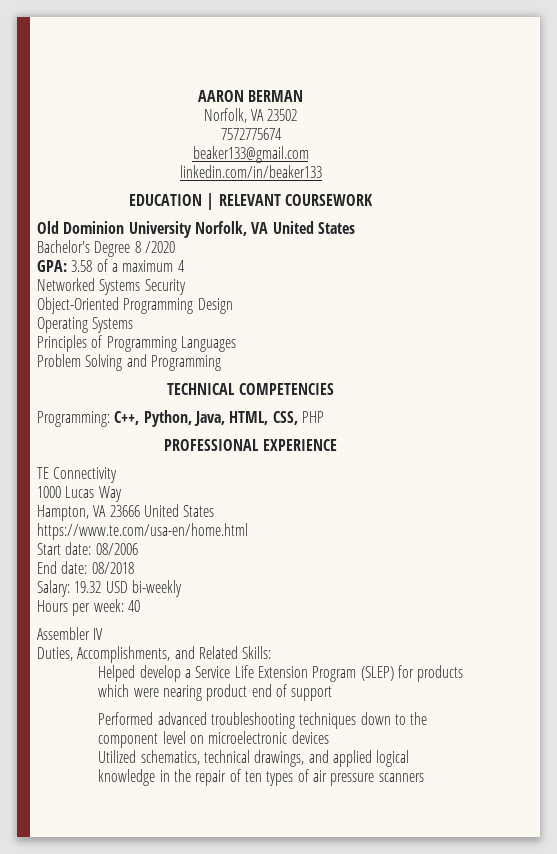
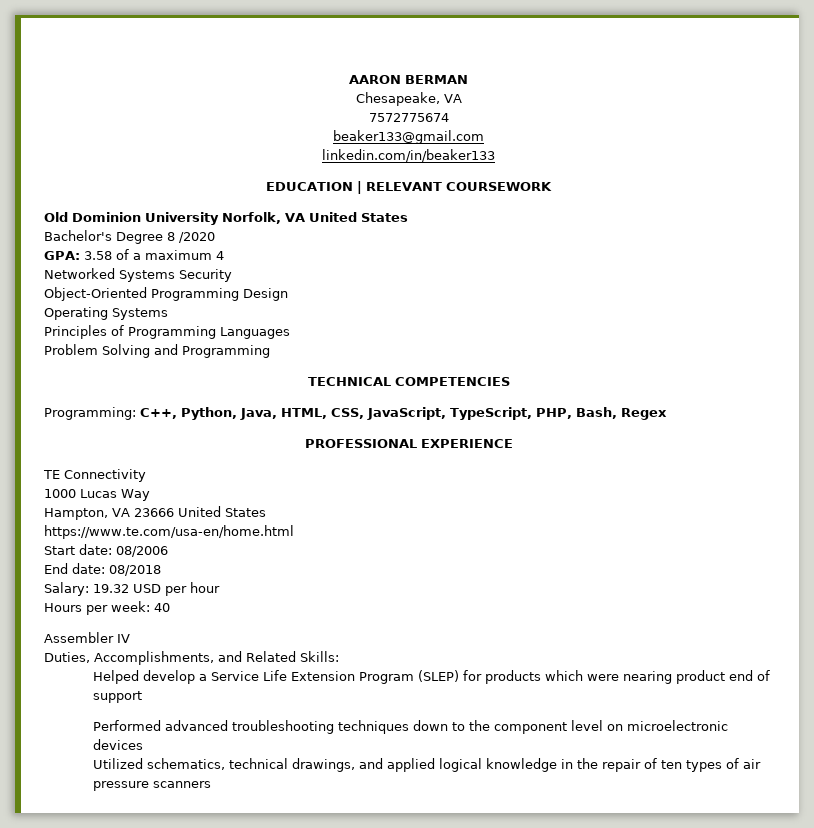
[203,108,298,123] Norfolk, VA 23502 -> [355,92,462,106] Chesapeake, VA
[301,411,324,423] PHP -> [367,407,667,420] JavaScript, TypeScript, PHP, Bash, Regex
[131,580,182,597] bi-weekly -> [165,582,220,596] per hour

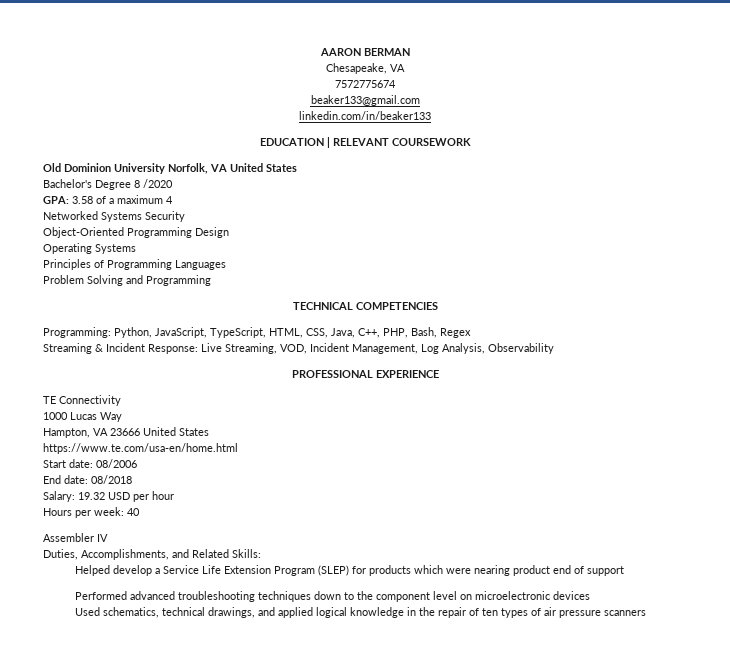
[140,407,667,420] C++, Python, Java, HTML, CSS, JavaScript, TypeScript, PHP, Bash, Regex -> [114,327,471,338] [43,343,554,354] Python, JavaScript, TypeScript, HTML, CSS, Java, C++, PHP, Bash, Regex // Streaming & Incident Response: Live Streaming, VOD, Incident Management, Log Analysis, Observability
[93,758,144,769] Utilized -> [74,607,100,616] Used

